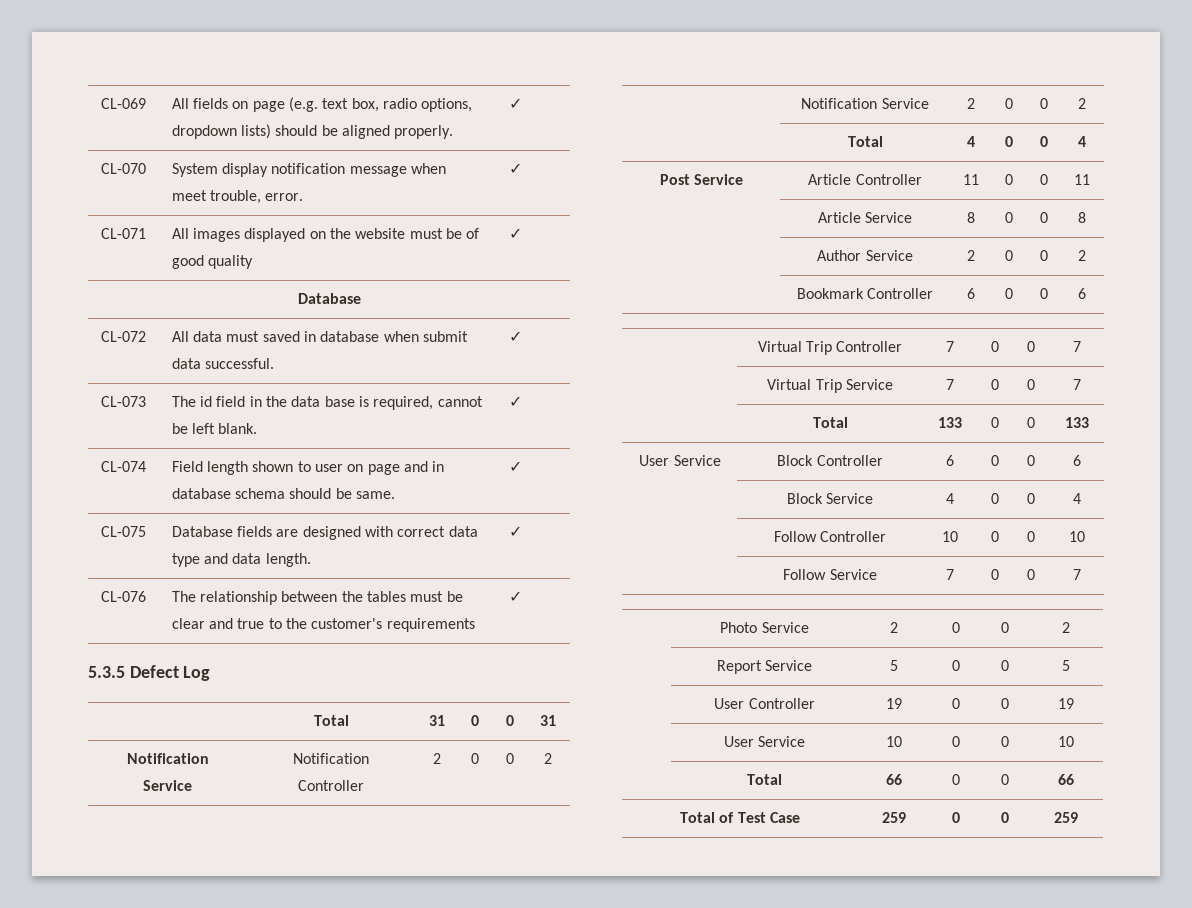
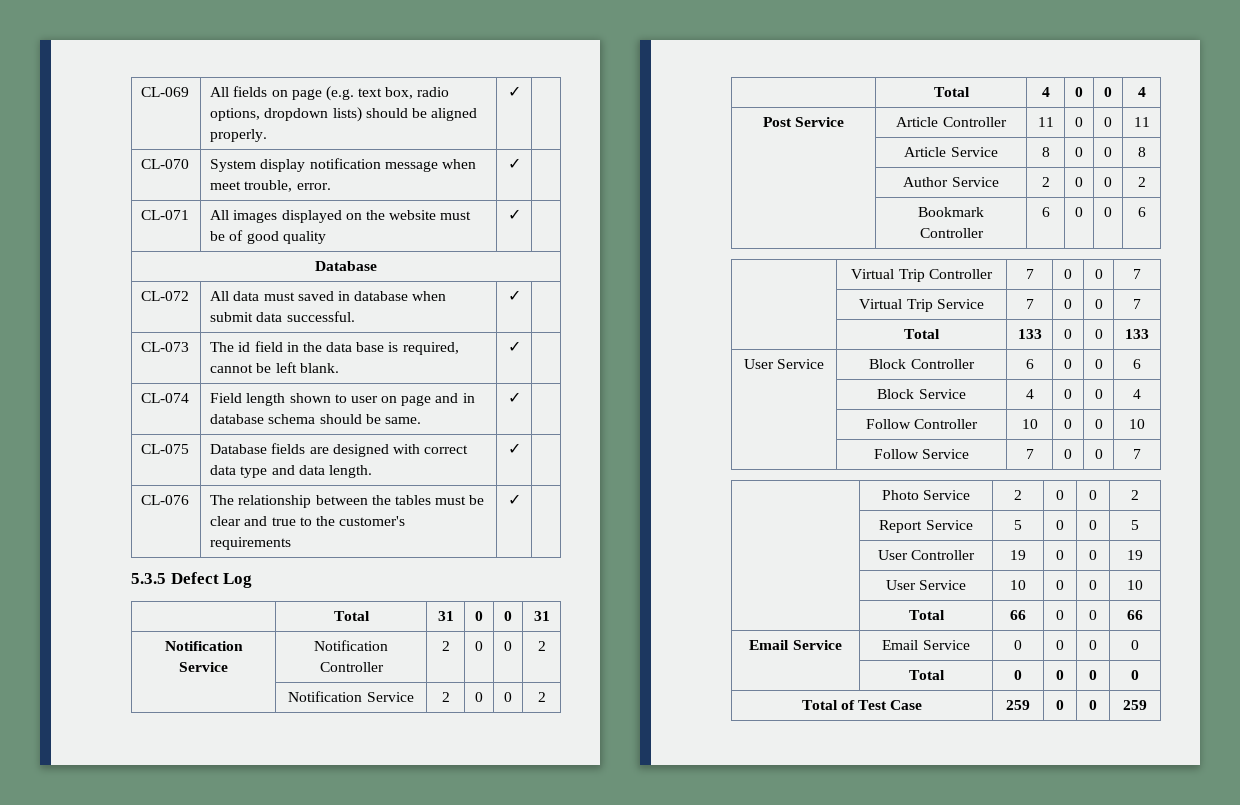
(1074, 779) none -> [749,640,842,650] [882,640,970,650] [1014,640,1022,650] [1056,640,1064,650] [1089,640,1097,650] [1131,640,1139,650] [908,670,945,680] [1014,670,1022,680] [1056,670,1064,680] [1089,670,1097,680] [1131,670,1139,680] // Email Service | Email Service | 0 | 0 | 0 | 0 // | Total | 0 | 0 | 0 | 0

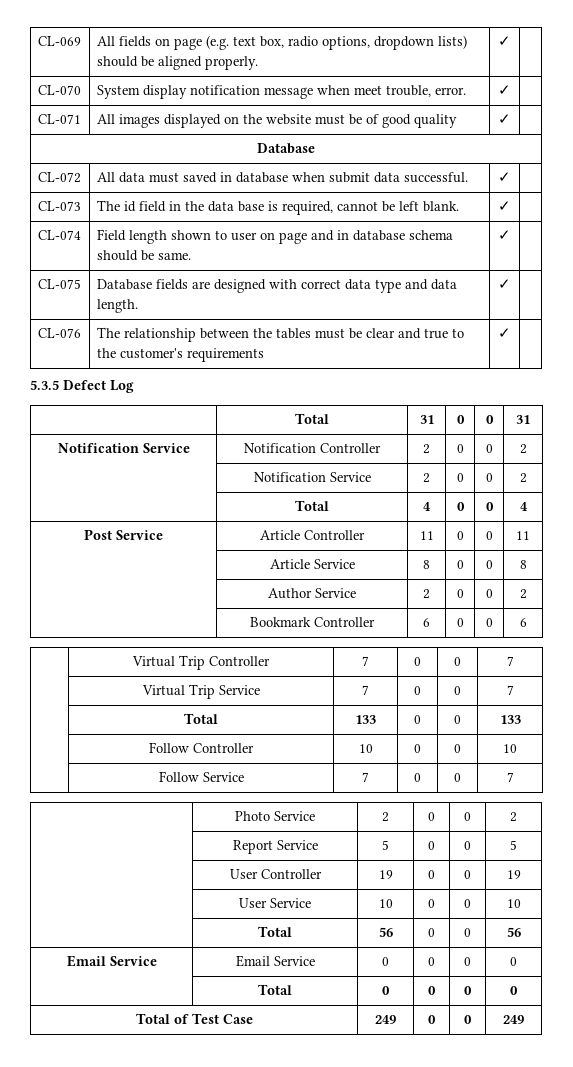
[743,359,825,369] [869,359,975,369] [1025,359,1034,369] [1064,359,1072,369] [1094,359,1103,369] [1133,359,1141,369] [877,389,966,399] [1025,389,1034,399] [1064,389,1072,399] [1094,389,1103,399] [1133,389,1141,399] // User Service | Block Controller | 6 | 0 | 0 | 6 // | Block Service | 4 | 0 | 0 | 4 -> (521, 719) none
[1010,610,1026,620] [1056,610,1064,620] [1089,610,1097,620] [1127,610,1143,620] 66 | 0 | 0 | 66 -> [378,927,393,937] [428,928,435,937] [464,928,471,937] [506,927,521,937] 56 | 0 | 0 | 56
[1006,700,1030,710] [1056,700,1064,710] [1089,700,1097,710] [1123,700,1147,710] 259 | 0 | 0 | 259 -> [375,1015,396,1024] [428,1015,436,1024] [464,1015,472,1024] [503,1015,524,1024] 249 | 0 | 0 | 249

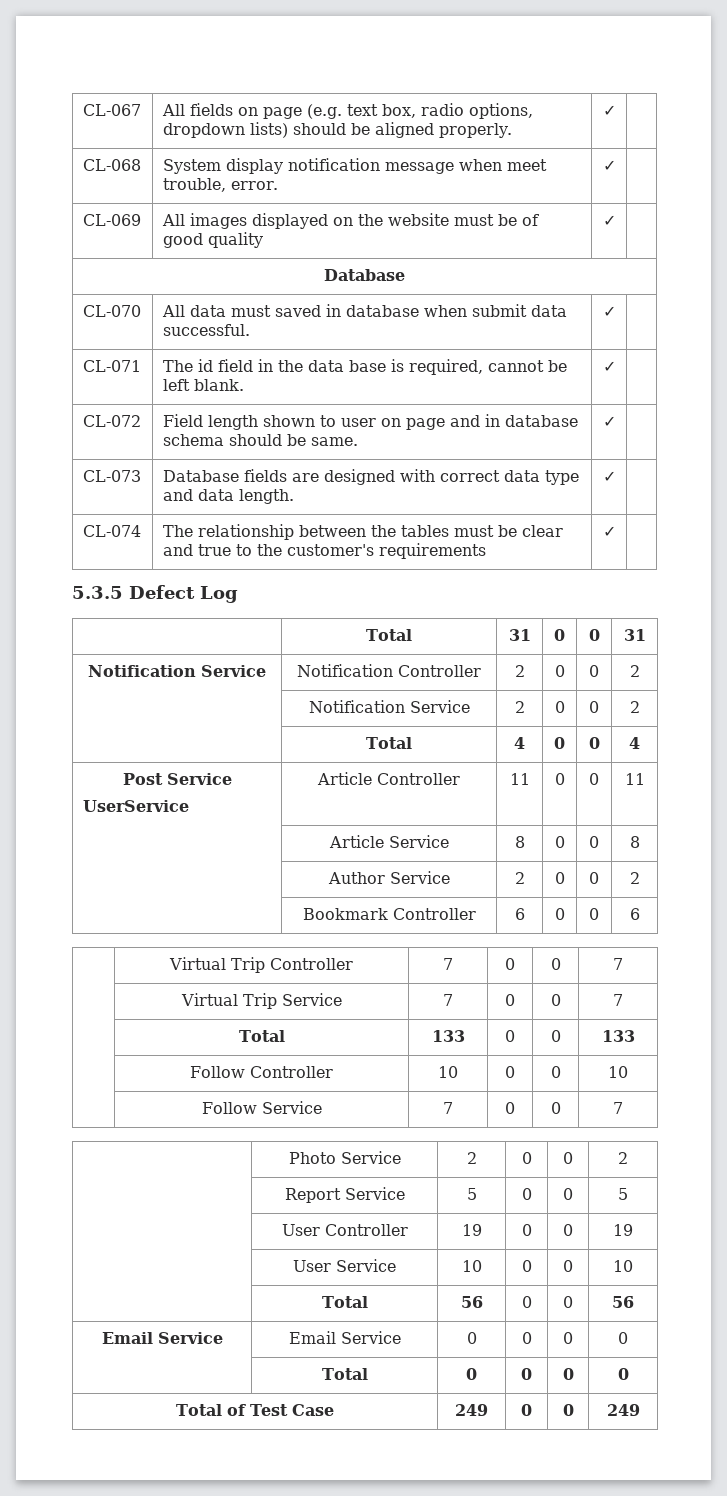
[37,36,81,46] CL-069 -> [82,104,141,116] CL-067
[37,85,81,95] CL-070 -> [82,159,141,171] CL-068
[37,114,81,124] CL-071 -> [82,214,141,226] CL-069
[37,172,81,183] CL-072 -> [82,305,141,317] CL-070
[37,201,81,211] CL-073 -> [82,360,141,372] CL-071
[37,230,81,240] CL-074 -> [82,415,141,427] CL-072
[37,279,81,289] CL-075 -> [82,470,141,482] CL-073
[37,328,81,338] CL-076 -> [82,525,141,537] CL-074
(163, 535) none -> [82,800,189,812] // UserService

